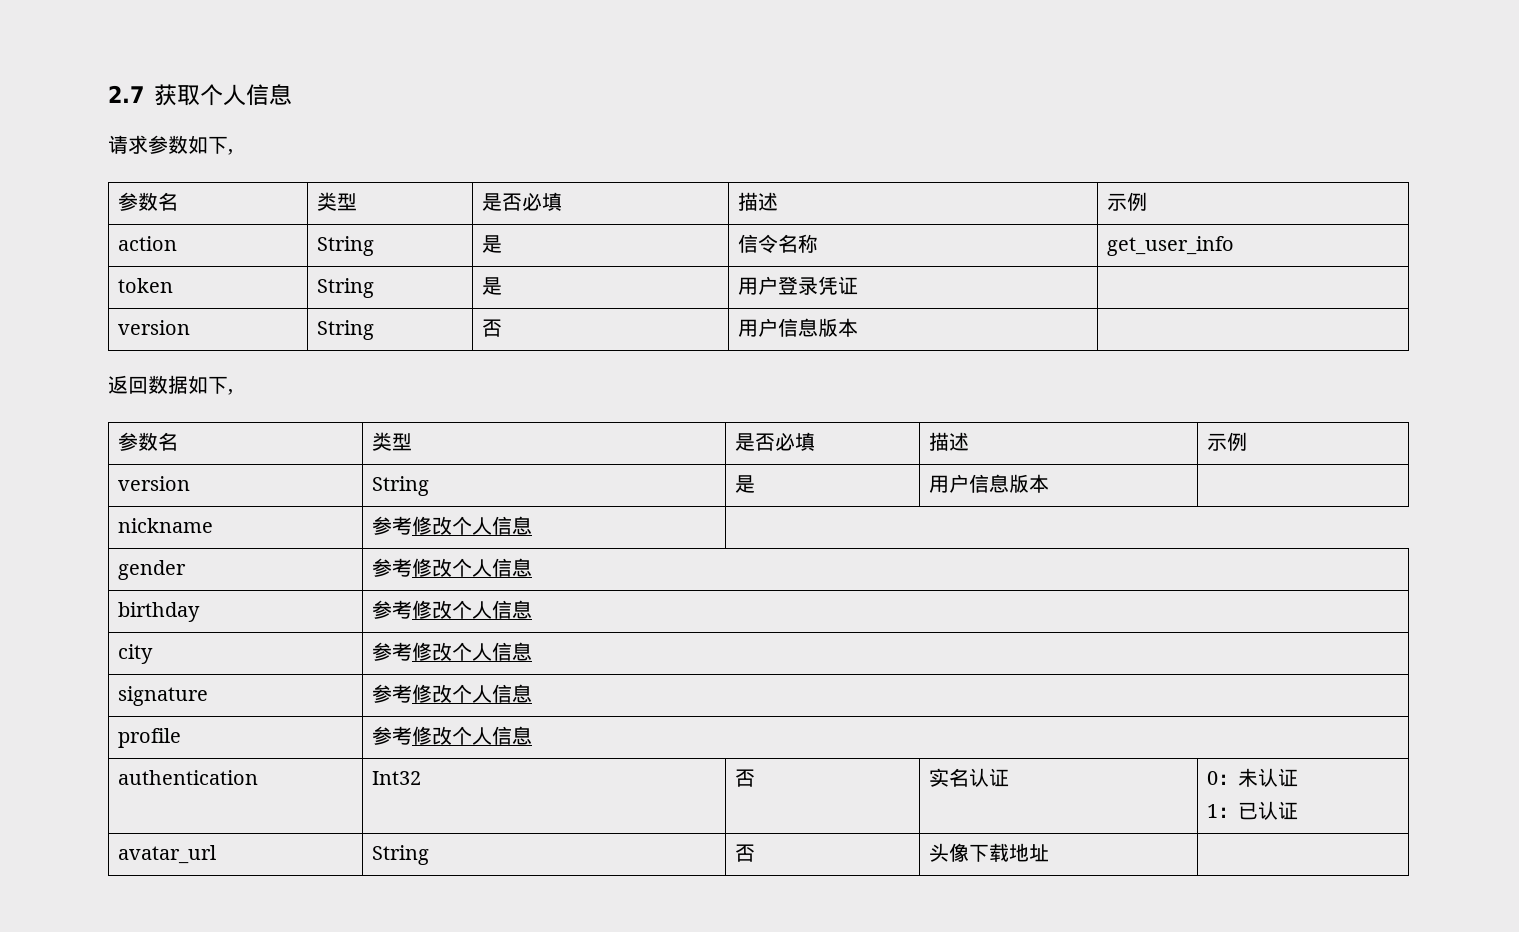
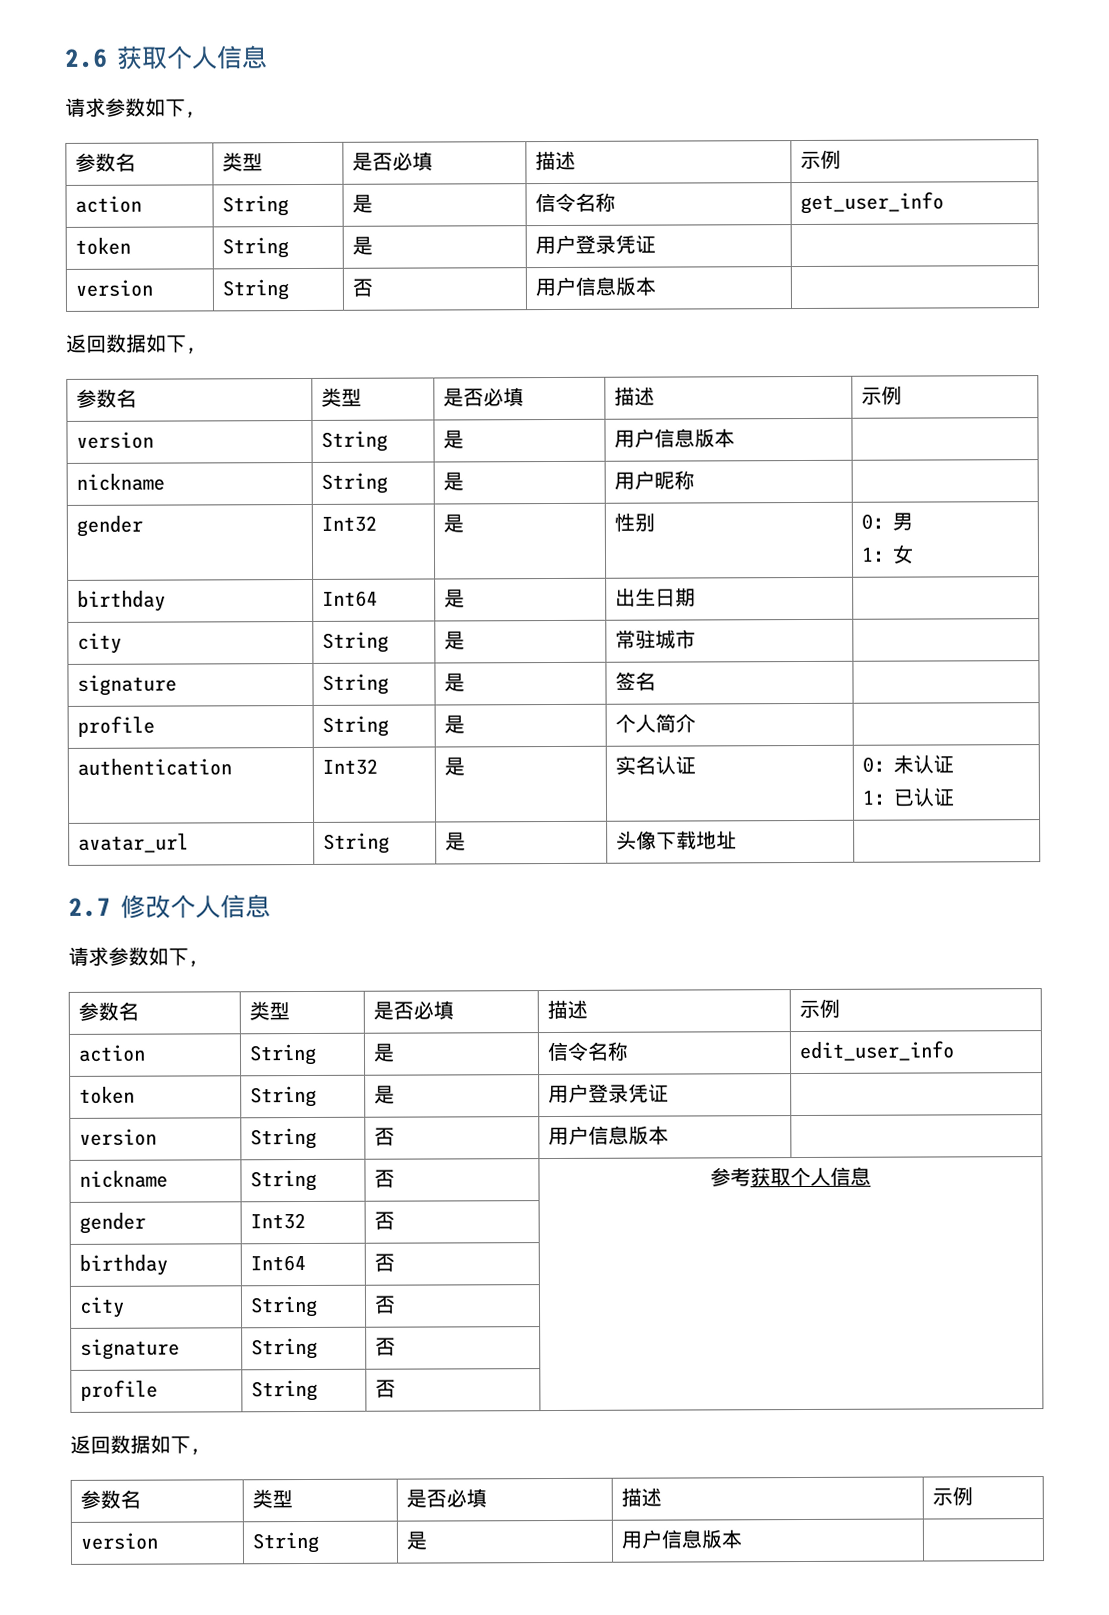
[108,85,144,103] 2.7 -> [64,48,108,68] 2.6
[372,516,533,535] [118,560,187,580] [372,558,533,577] [118,602,201,622] [372,600,533,619] [118,644,154,664] [372,642,533,661] [118,686,209,706] [372,684,533,703] [118,728,182,748] [372,726,533,745] 参考修改个人信息 // gender | 参考修改个人信息 // birthday | 参考修改个人信息 // city | 参考修改个人信息 // signature | 参考修改个人信息 // profile | 参考修改个人信息 -> [320,472,388,494] [442,472,464,491] [613,470,695,490] [75,515,143,537] [320,515,377,532] [442,514,464,533] [613,512,655,532] [860,512,913,531] [860,544,914,564] [76,590,166,612] [321,590,378,607] [443,589,465,608] [614,587,696,607] [76,632,122,654] [321,631,389,653] [443,631,465,650] [614,629,696,649] [76,674,177,696] [321,673,389,695] [443,673,465,692] [614,671,656,691] [76,715,155,737] [321,715,389,737] [443,715,465,734] [614,713,696,733] String | 是 | 用户昵称 | // gender | Int32 | 是 | 性别 | 0：男 // 1：女 // birthday | Int64 | 是 | 出生日期 | // city | String | 是 | 常驻城市 | // signature | String | 是 | 签名 | // profile | String | 是 | 个人简介 |
[735,769,756,787] 否 -> [443,757,465,776] 是
[735,844,756,862] 否 -> [444,832,466,851] 是
(1050, 853) none -> [68,894,271,919] [68,946,200,968] [77,1001,139,1021] [248,1001,290,1021] [372,1000,454,1020] [546,999,588,1020] [798,998,840,1019] [77,1044,146,1062] [248,1043,317,1066] [372,1043,395,1062] [546,1041,629,1062] [798,1040,955,1062] [78,1086,135,1104] [249,1085,317,1108] [373,1085,395,1104] [547,1083,669,1104] [78,1128,157,1146] [249,1127,317,1150] [373,1127,395,1146] [547,1125,669,1146] [78,1170,168,1188] [249,1169,317,1192] [373,1169,395,1188] [710,1166,871,1187] [78,1212,146,1234] [249,1213,306,1230] [373,1211,395,1230] [78,1254,168,1276] [249,1255,306,1272] [373,1253,395,1272] [78,1296,125,1318] [249,1295,318,1318] [373,1295,396,1314] [79,1338,180,1360] [250,1337,318,1360] [374,1337,396,1356] [79,1379,158,1401] [250,1379,318,1402] [374,1379,396,1398] [70,1434,202,1456] [79,1489,141,1509] [251,1489,293,1509] [405,1488,487,1508] [620,1487,662,1507] [931,1486,973,1506] [79,1532,158,1550] [251,1531,319,1554] [405,1531,427,1550] [620,1529,742,1549] // 2.7修改个人信息 // 请求参数如下, // 参数名 | 类型 | 是否必填 | 描述 | 示例 // action | String | 是 | 信令名称 | edit_user_info // token | String | 是 | 用户登录凭证 | // version | String | 否 | 用户信息版本 | // nickname | String | 否 | 参考获取个人信息 // gender | Int32 | 否 | // birthday | Int64 | 否 | // city | String | 否 | // signature | String | 否 | // profile | String | 否 | // 返回数据如下, // 参数名 | 类型 | 是否必填 | 描述 | 示例 // version | String | 是 | 用户信息版本 |

